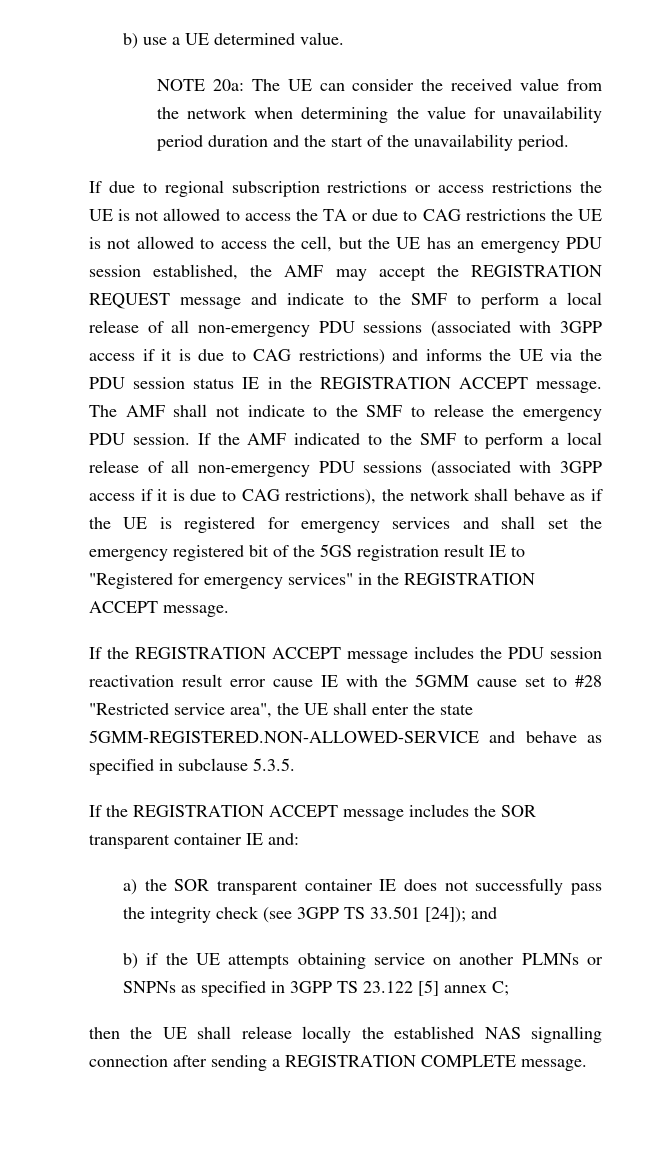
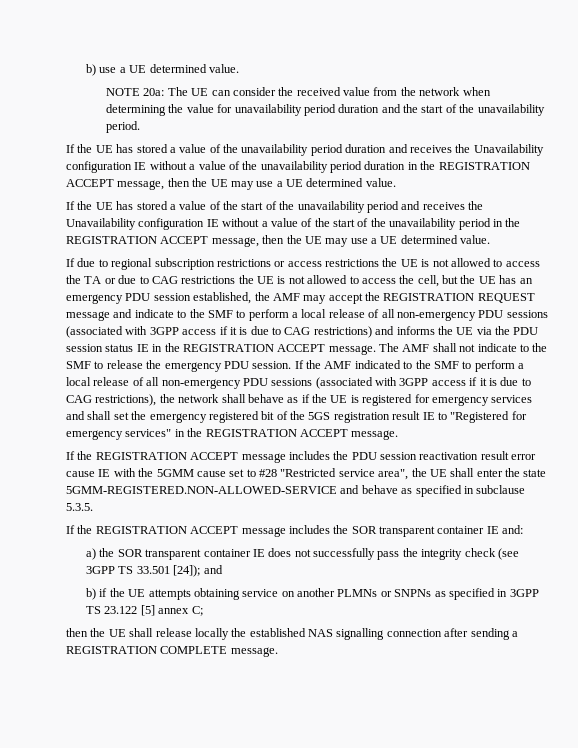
(569, 143) none -> [66,144,544,156] [66,161,530,173] [66,178,396,190] [66,201,483,213] [66,218,521,230] [66,235,491,247] // If the UE has stored a value of the unavailability period duration and receives the Unavailability configuration IE without a value of the unavailability period duration in the REGISTRATION ACCEPT message, then the UE may use a UE determined value. // If the UE has stored a value of the start of the unavailability period and receives the Unavailability configuration IE without a value of the start of the unavailability period in the REGISTRATION ACCEPT message, then the UE may use a UE determined value.

